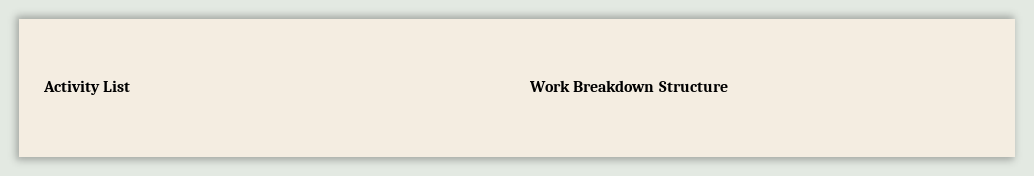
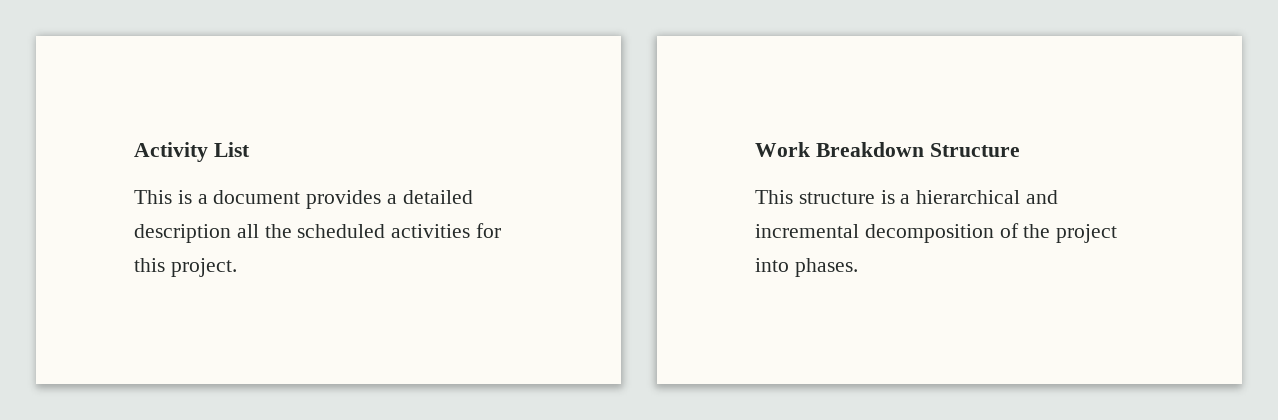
[529,80,728,92] Work Breakdown Structure -> [134,190,473,209] [134,223,502,243] [134,258,237,277] [755,142,1020,157] [755,190,1059,204] [755,223,1118,243] [755,258,858,277] This is a document provides a detailed description all the scheduled activities for this project. // Work Breakdown Structure // This structure is a hierarchical and incremental decomposition of the project into phases.

